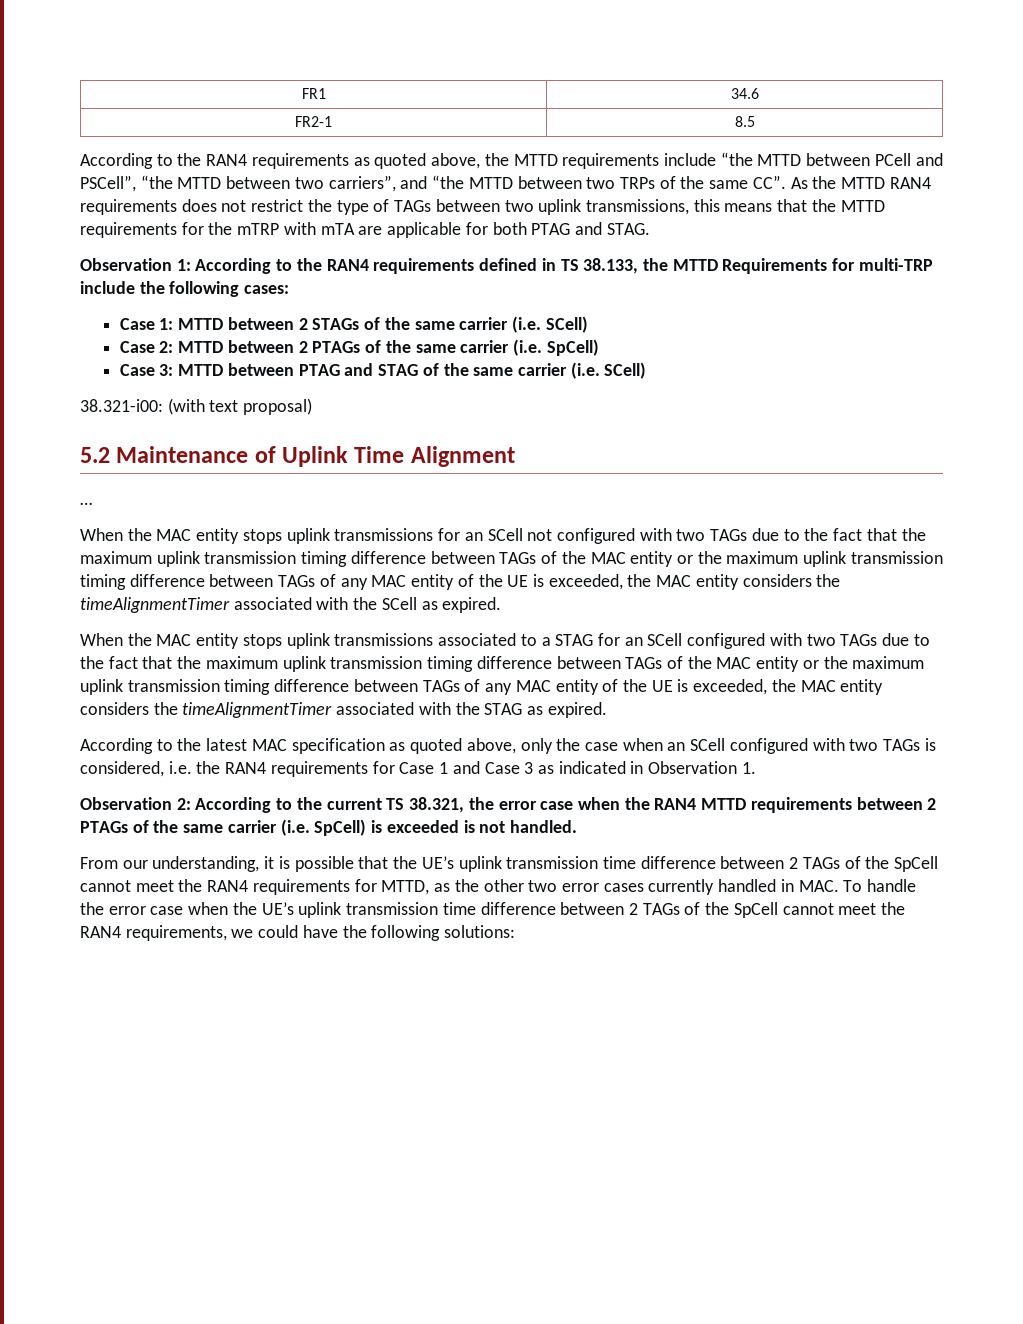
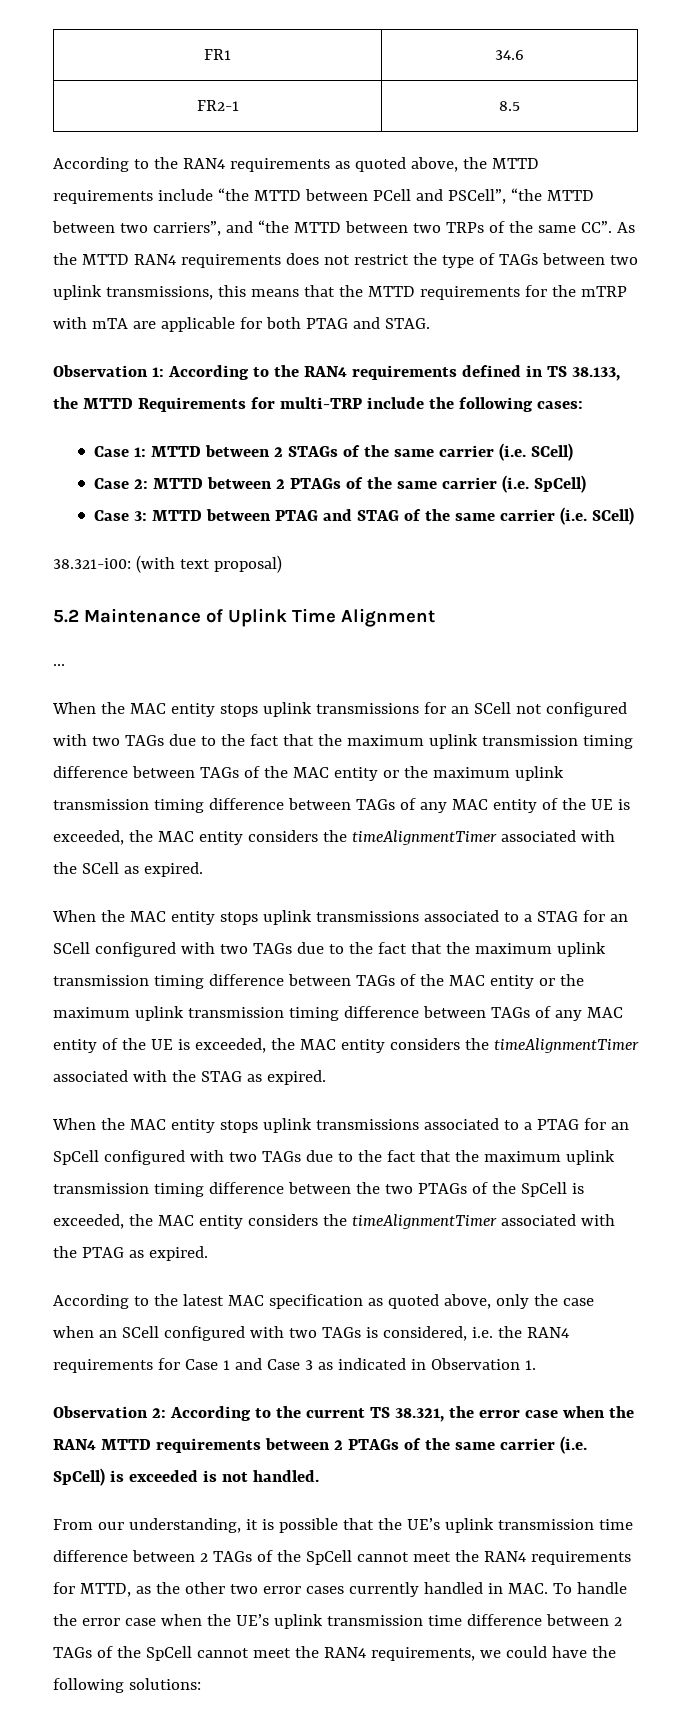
(607, 710) none -> [52,1118,629,1133] [53,1150,615,1165] [53,1182,584,1197] [53,1214,615,1229] [53,1246,208,1261] // When the MAC entity stops uplink transmissions associated to a PTAG for an SpCell configured with two TAGs due to the fact that the maximum uplink transmission timing difference between the two PTAGs of the SpCell is exceeded, the MAC entity considers the timeAlignmentTimer associated with the PTAG as expired.

